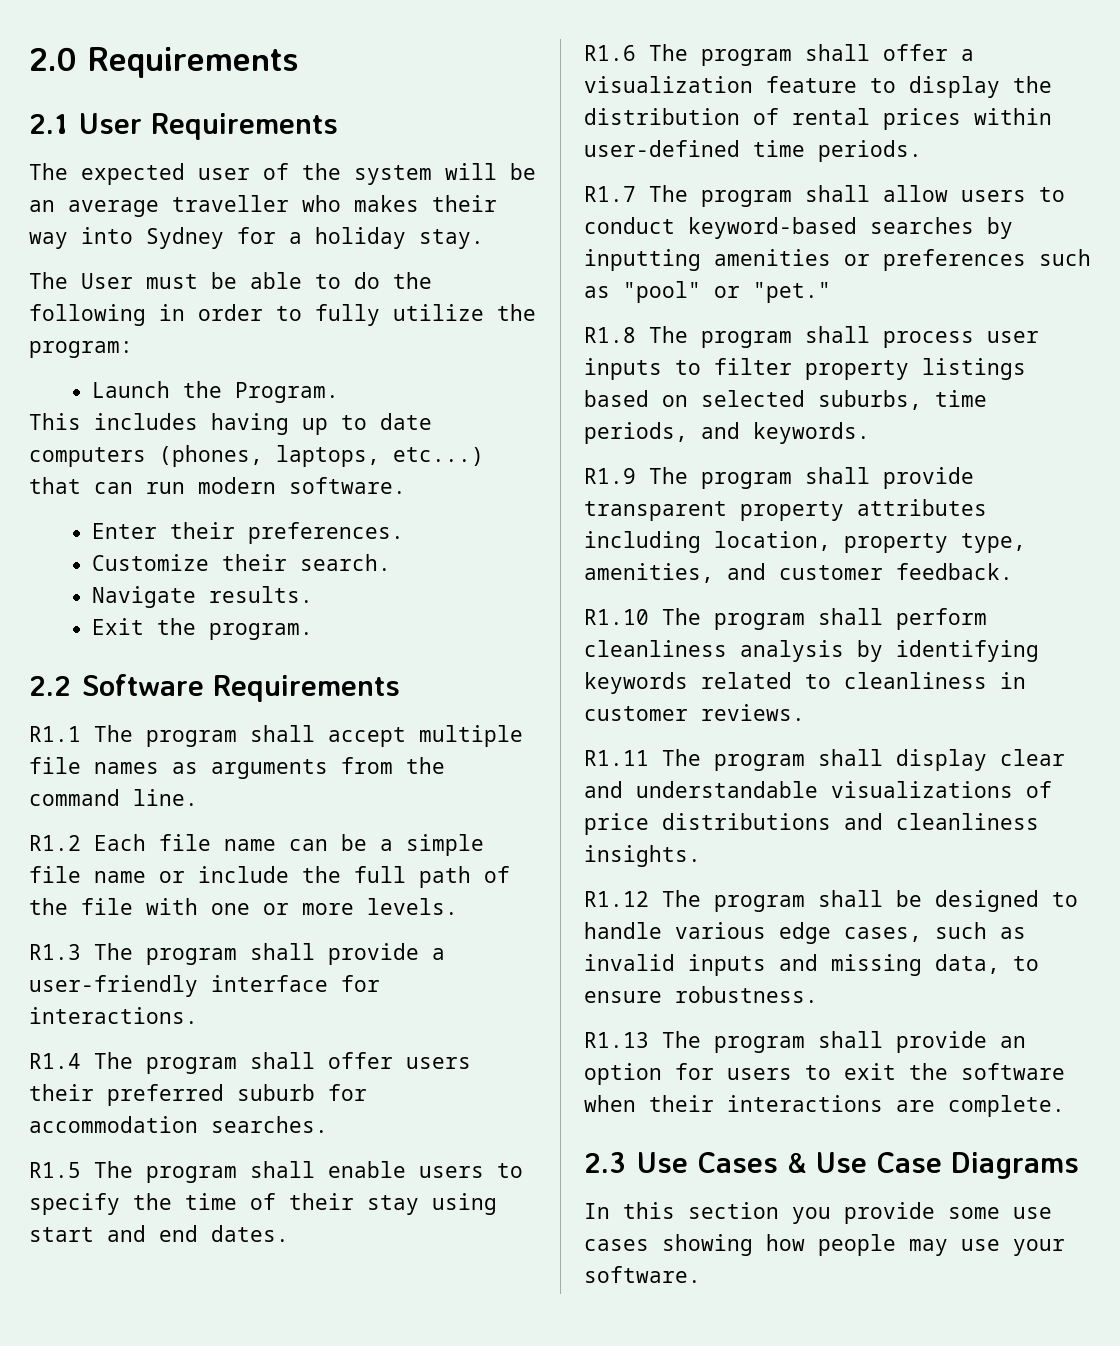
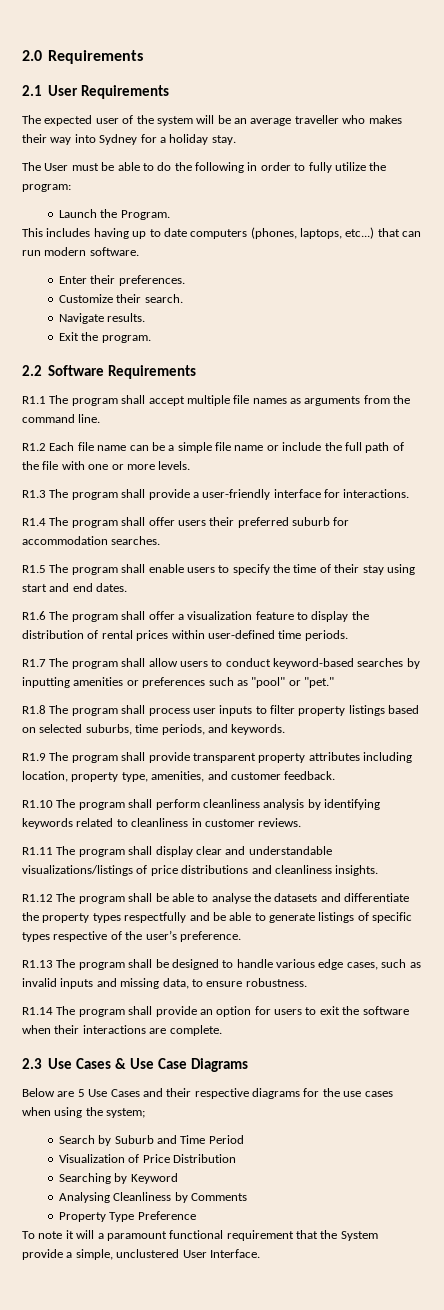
[831,781,1013,798] visualizations -> [22,865,133,876] visualizations/listings
(922, 898) none -> [171,893,410,904] [22,912,413,923] [22,930,241,942] [22,959,169,970] able to analyse the datasets and differentiate the property types respectfully and be able to generate listings of specific types respective of the user’s preference. // R1.13 The program shall be
[584,1032,649,1048] R1.13 -> [22,1007,53,1015] R1.14
[584,1202,1052,1224] [584,1234,1065,1256] [584,1266,701,1283] In this section you provide some use cases showing how people may use your software. -> [22,1088,393,1099] [22,1107,146,1118] [58,1135,244,1146] [58,1154,237,1163] [58,1173,178,1184] [58,1192,248,1203] [58,1211,196,1222] [22,1230,378,1241] [22,1249,260,1260] Below are 5 Use Cases and their respective diagrams for the use cases when using the system; // Search by Suburb and Time Period // Visualization of Price Distribution // Searching by Keyword // Analysing Cleanliness by Comments // Property Type Preference // To note it will a paramount functional requirement that the System provide a simple, unclustered User Interface.

